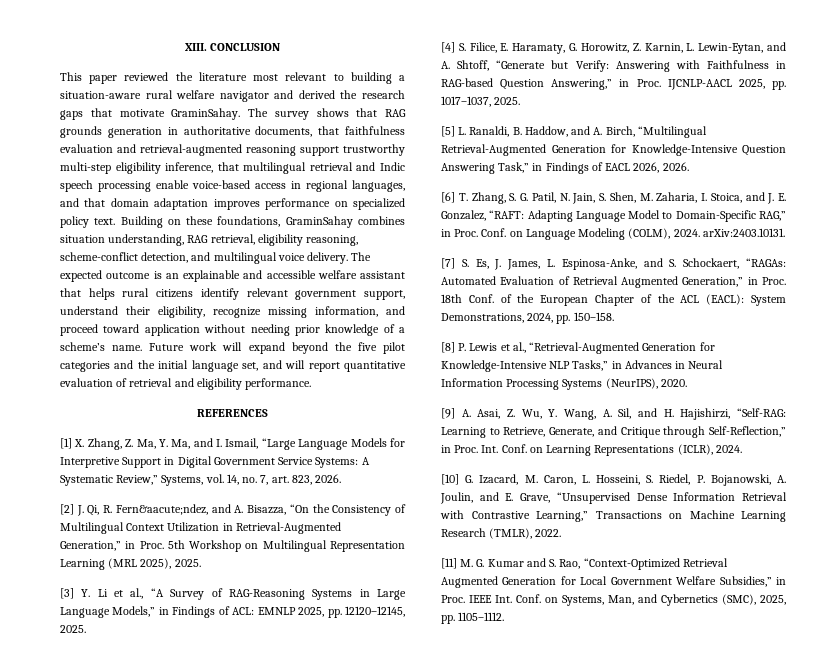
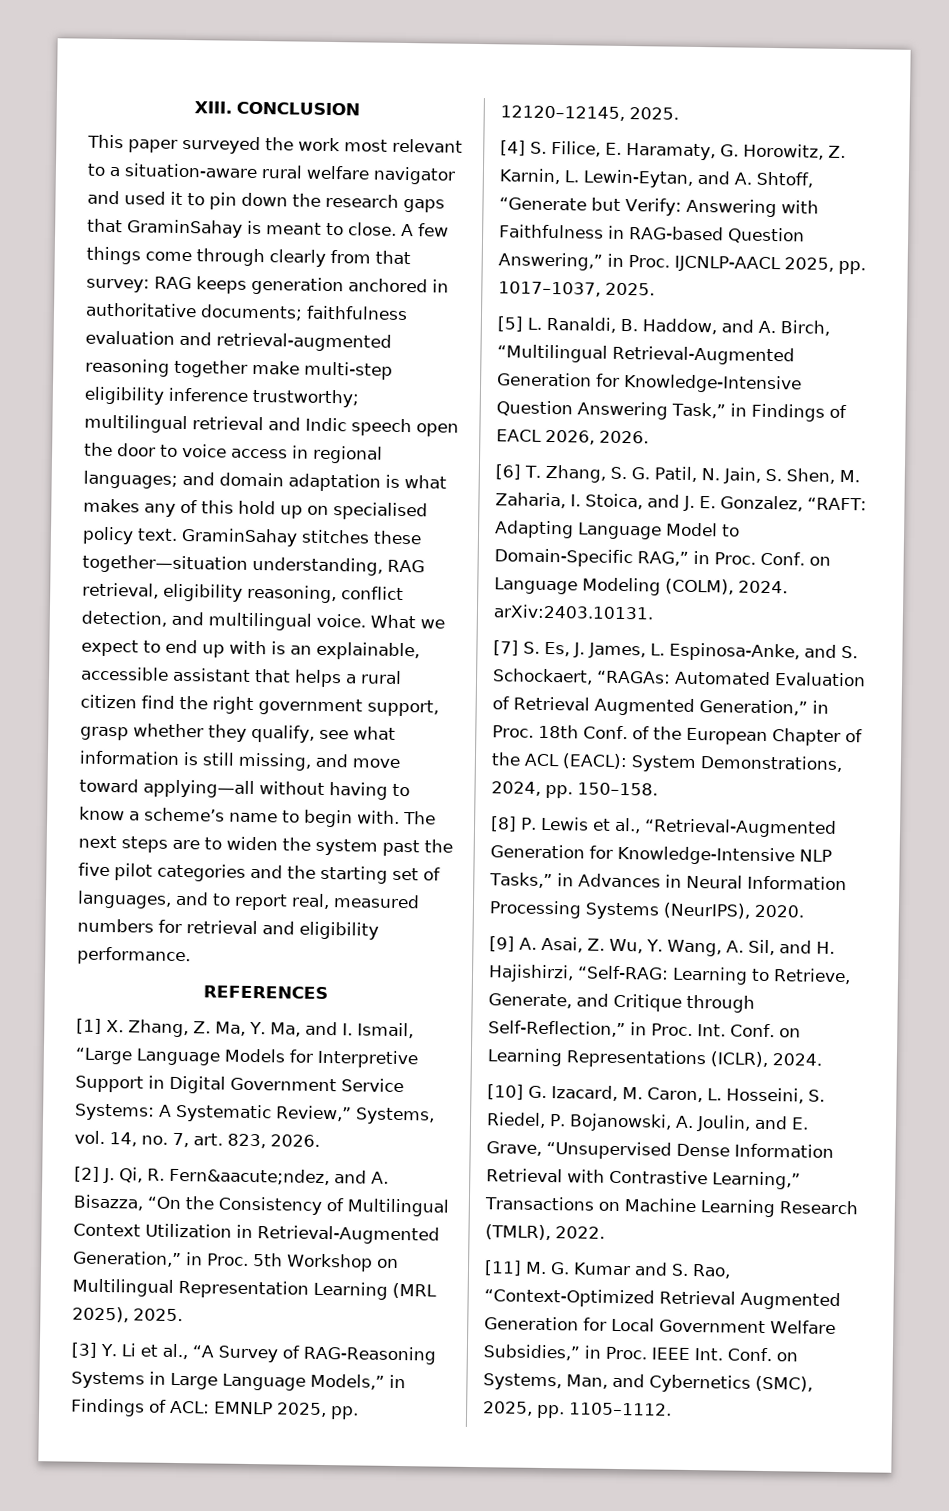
[124,72,247,81] reviewed the literature -> [182,135,340,155] surveyed the work
[350,72,392,84] building -> (106, 169) none
[298,90,405,99] [60,108,406,120] [60,126,340,138] derived the research gaps that motivate GraminSahay. The survey shows that RAG grounds generation in authoritative documents, that -> [124,191,445,213] [87,218,449,238] [86,246,411,267] [86,276,449,296] [85,302,303,321] used it to pin down the research gaps that GraminSahay is meant to close. A few things come through clearly from that survey: RAG keeps generation anchored in authoritative documents;
[300,144,405,156] [60,162,239,174] support trustworthy multi-step eligibility inference, that -> [174,359,393,380] [84,386,359,408] together make multi-step eligibility inference trustworthy;
[98,180,405,192] [60,198,405,210] [60,216,405,228] [60,235,105,243] processing enable voice-based access in regional languages, and that domain adaptation improves performance on specialized policy text. Building on these foundations, GraminSahay combines situation -> [416,423,459,437] [84,442,383,464] [83,470,447,492] [83,498,428,521] [82,526,422,547] [82,554,248,574] open the door to voice access in regional languages; and domain adaptation is what makes any of this hold up on specialised policy text. GraminSahay stitches these together—situation
[60,252,138,261] scheme-conflict -> [341,586,404,601] conflict
[277,252,372,264] [60,270,405,282] [60,288,406,300] [60,306,405,318] [60,324,405,336] [60,342,328,354] voice delivery. The expected outcome is an explainable and accessible welfare assistant that helps rural citizens identify relevant government support, understand their eligibility, recognize missing information, and proceed toward application without needing prior knowledge of a scheme’s name. Future work will expand beyond -> [316,613,445,629] [81,639,420,661] [80,666,402,688] [80,694,439,717] [80,723,396,743] [79,750,400,771] [79,778,410,800] [79,806,436,828] [78,835,420,857] voice. What we expect to end up with is an explainable, accessible assistant that helps a rural citizen find the right government support, grasp whether they qualify, see what information is still missing, and move toward applying—all without having to know a scheme’s name to begin with. The next steps are to widen the system past
[158,360,406,372] [60,378,128,387] initial language set, and will report quantitative evaluation of -> [320,865,441,884] [77,890,420,911] [77,918,182,934] starting set of languages, and to report real, measured numbers for

